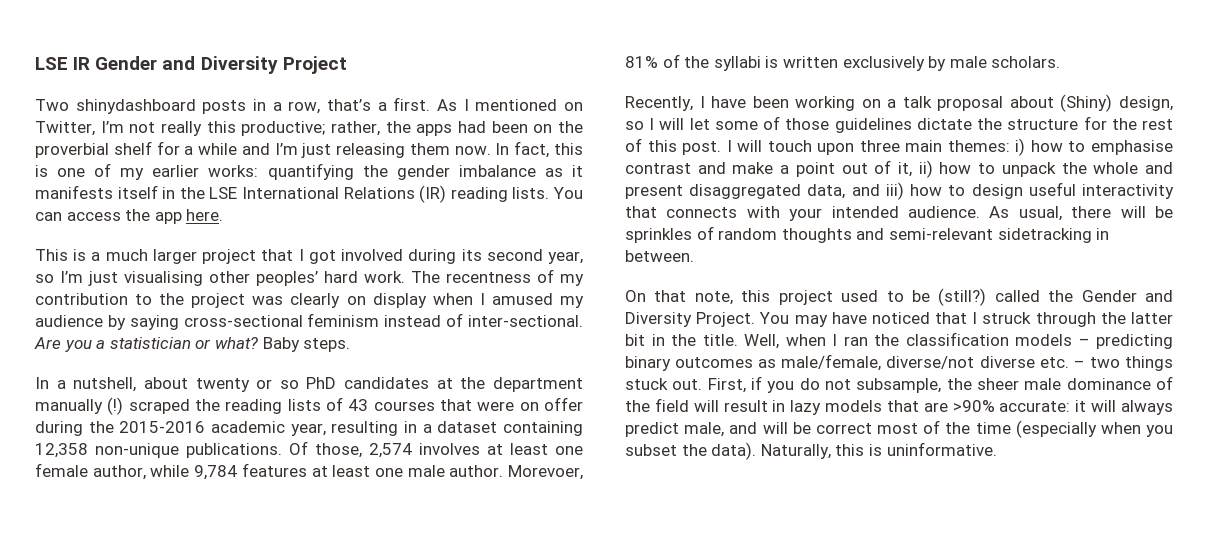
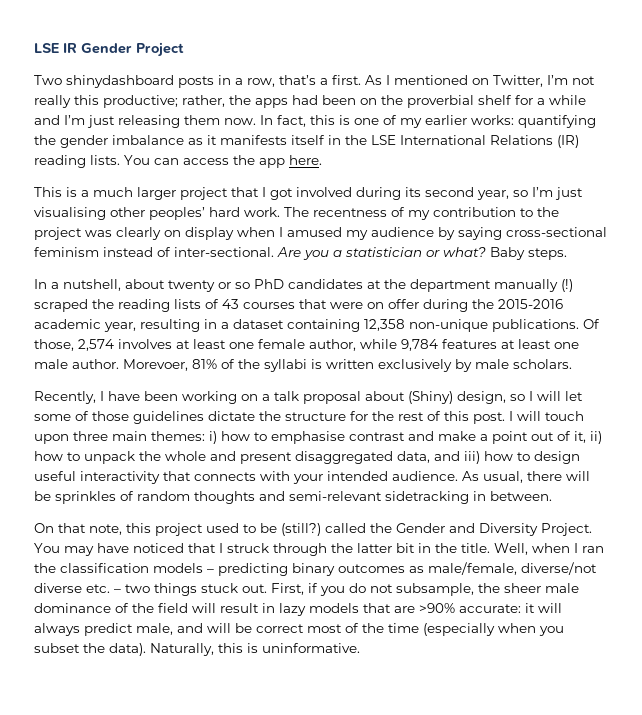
[162,56,278,74] and Diversity -> (132, 48) none

